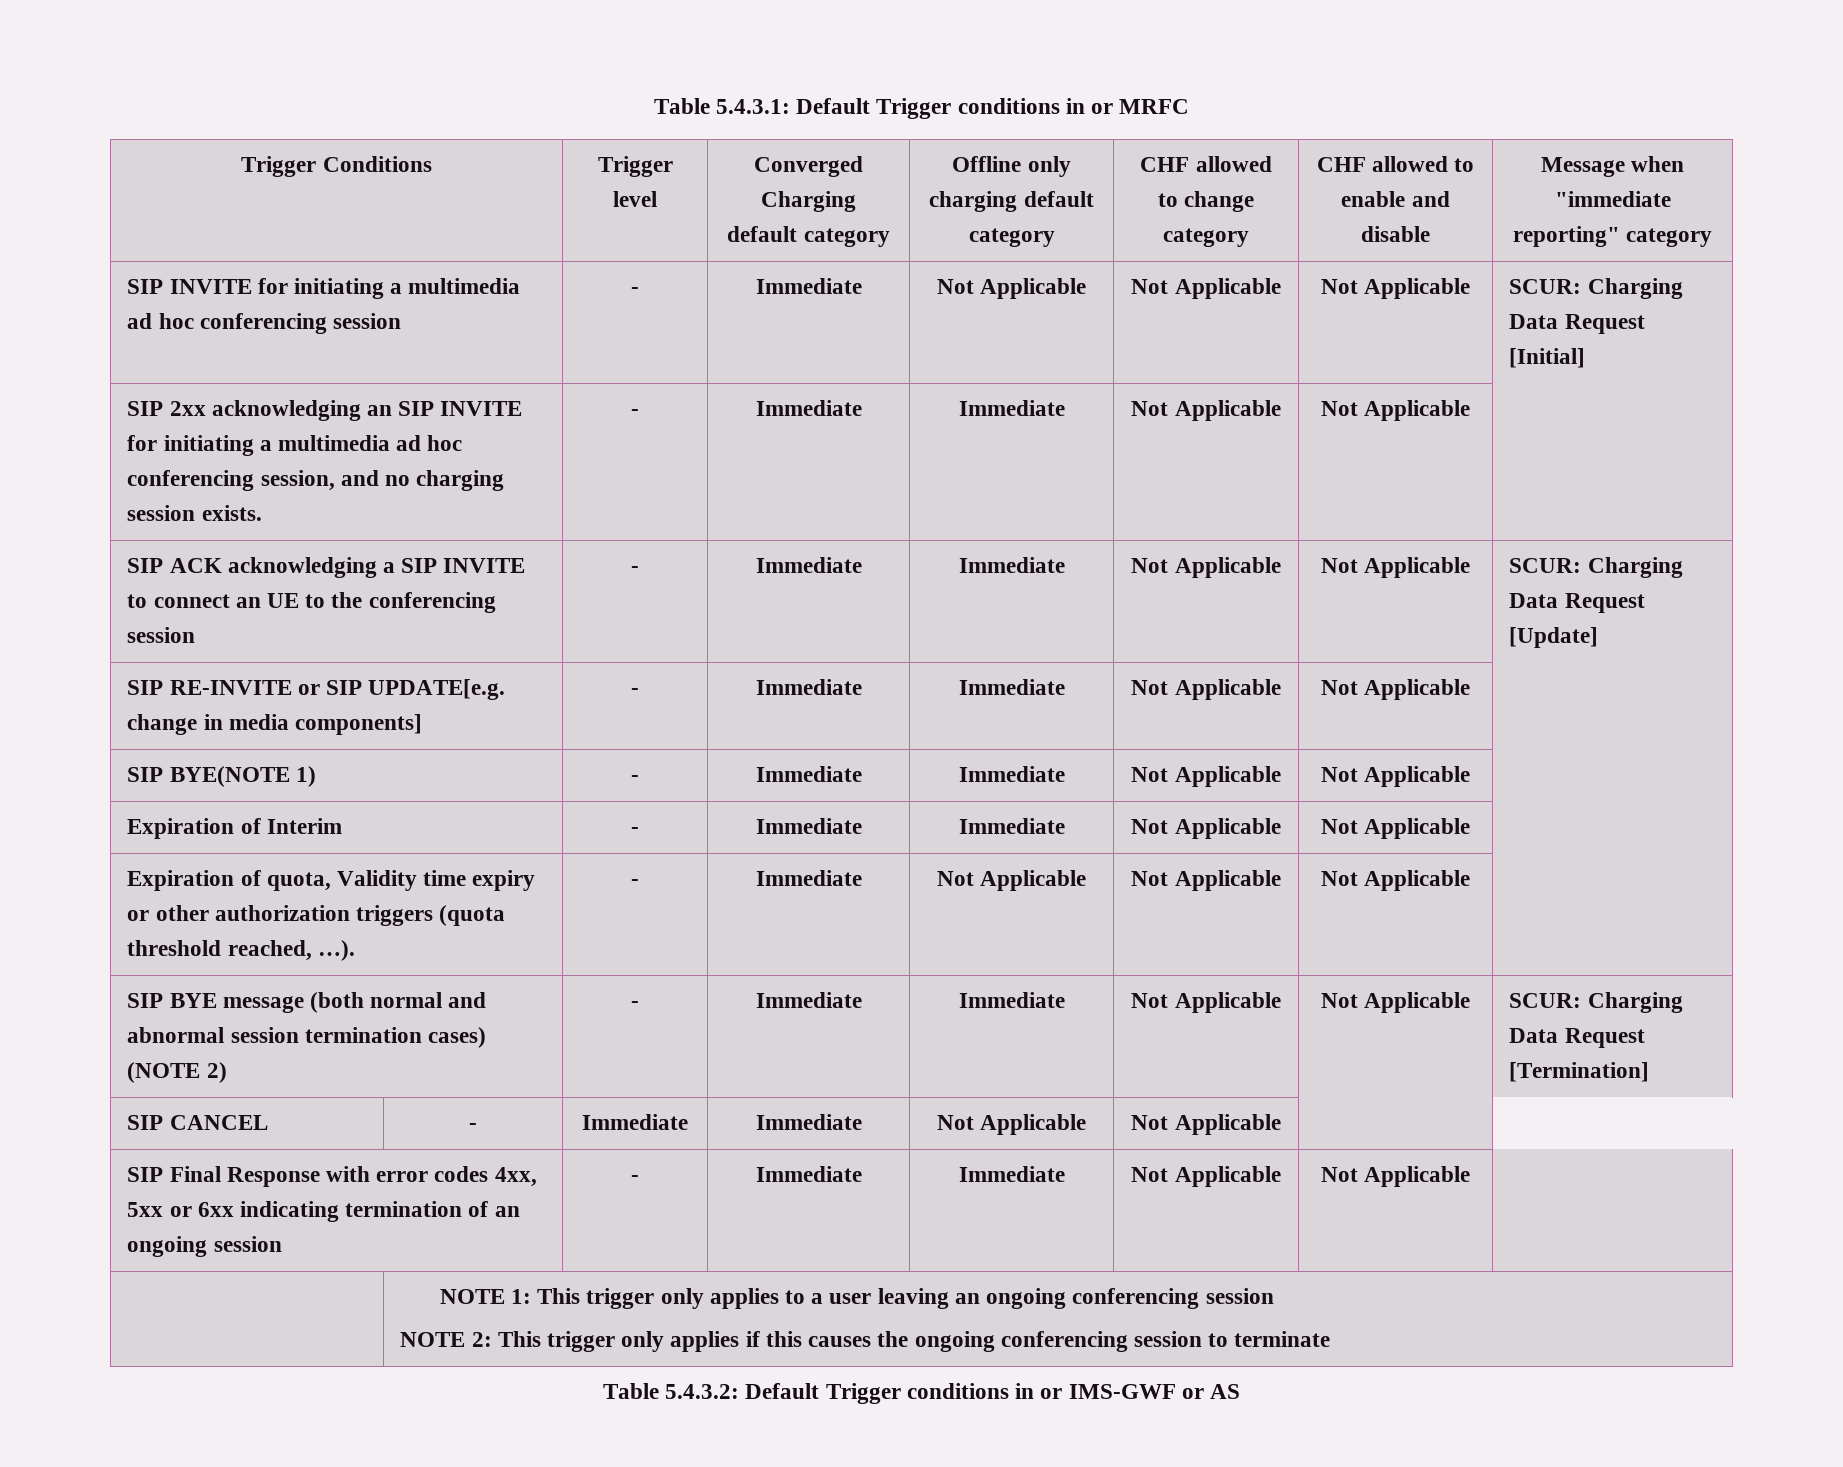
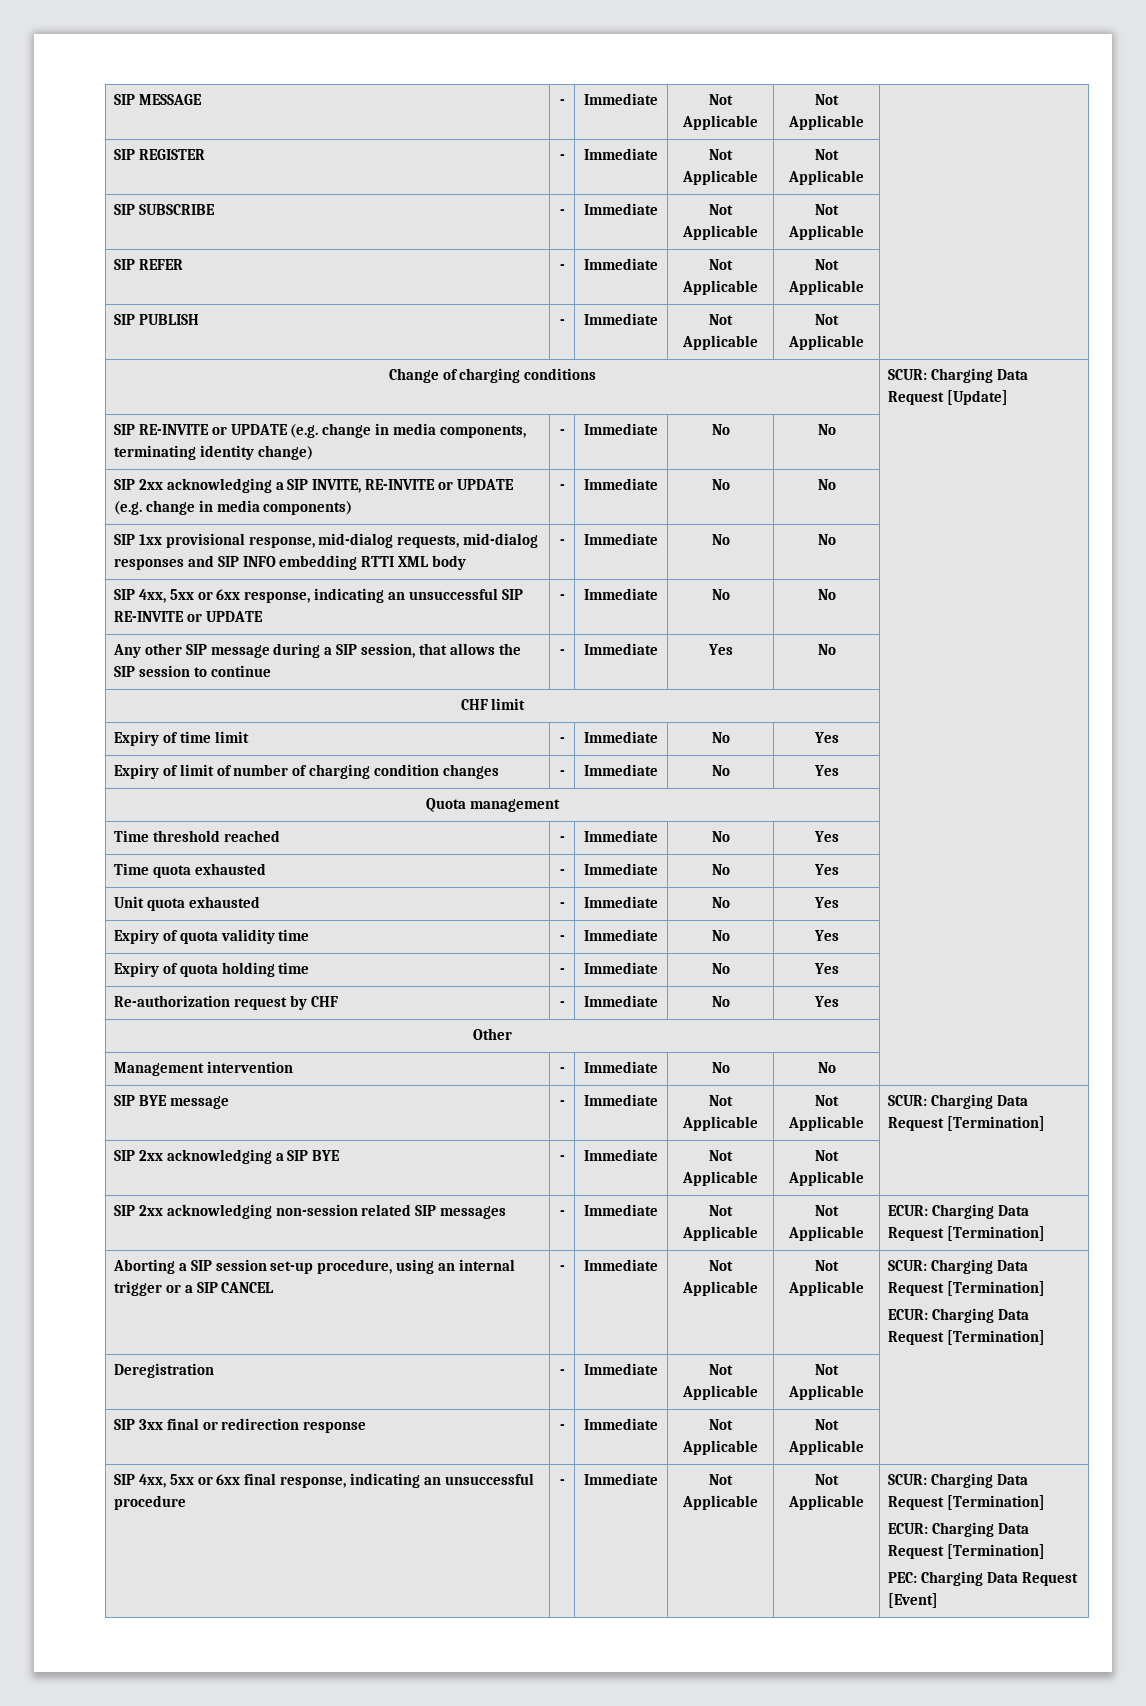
[653,98,1190,119] [241,156,432,177] [597,156,673,177] [613,191,657,207] [754,156,864,177] [761,191,857,212] [727,226,890,247] [952,156,1071,177] [929,191,1094,212] [968,228,1055,247] [1140,156,1272,172] [1157,191,1255,212] [1163,228,1249,247] [1316,156,1475,172] [1341,191,1450,207] [1361,226,1430,242] [1540,156,1685,177] [1554,191,1671,207] [1512,226,1713,247] [127,278,521,299] [127,313,402,334] [631,287,639,294] [755,278,862,294] [936,278,1087,299] [1131,278,1281,299] [1320,278,1471,299] [1509,278,1683,299] [1509,314,1645,334] [1509,348,1586,368] [127,400,523,421] [127,435,463,456] [127,470,505,491] [127,505,262,521] [631,409,639,416] [755,400,862,416] [958,400,1065,416] [1131,400,1281,421] [1320,400,1471,421] [127,557,526,578] [127,592,496,613] [127,627,196,643] [631,566,639,573] [755,557,862,573] [958,557,1065,573] [1131,557,1281,578] [1320,557,1471,578] [1509,557,1683,578] [1509,593,1645,613] [1509,627,1599,648] [127,679,506,700] [127,714,423,735] [631,688,639,695] [755,679,862,695] [958,679,1065,695] [1131,679,1281,700] [1320,679,1471,700] [127,766,316,787] [631,775,639,782] [755,766,862,782] [958,766,1065,782] [1131,766,1281,787] [1320,766,1471,787] [127,818,342,839] [631,827,639,834] [755,818,862,834] [958,818,1065,834] [1131,818,1281,839] [1320,818,1471,839] [127,870,536,891] [127,905,506,926] [127,940,355,961] [631,879,639,886] [755,870,862,886] [936,870,1087,891] [1131,870,1281,891] [1320,870,1471,891] [127,992,487,1013] [127,1027,487,1048] [127,1062,227,1083] [631,1001,639,1008] [755,992,862,1008] [958,992,1065,1008] Table 5.4.3.1: Default Trigger conditions in or MRFC // Trigger Conditions | Trigger level | Converged Charging default category | Offline only charging default category | CHF allowed to change category | CHF allowed to enable and disable | Message when "immediate reporting" category // SIP INVITE for initiating a multimedia ad hoc conferencing session | - | Immediate | Not Applicable | Not Applicable | Not Applicable | SCUR: Charging Data Request [Initial] // SIP 2xx acknowledging an SIP INVITE for initiating a multimedia ad hoc conferencing session, and no charging session exists. | - | Immediate | Immediate | Not Applicable | Not Applicable | // SIP ACK acknowledging a SIP INVITE to connect an UE to the conferencing session | - | Immediate | Immediate | Not Applicable | Not Applicable | SCUR: Charging Data Request [Update] // SIP RE-INVITE or SIP UPDATE[e.g. change in media components] | - | Immediate | Immediate | Not Applicable | Not Applicable | // SIP BYE(NOTE 1) | - | Immediate | Immediate | Not Applicable | Not Applicable | // Expiration of Interim | - | Immediate | Immediate | Not Applicable | Not Applicable | // Expiration of quota, Validity time expiry or other authorization triggers (quota threshold reached, …). | - | Immediate | Not Applicable | Not Applicable | Not Applicable | // SIP BYE message (both normal and abnormal session termination cases) (NOTE 2) | - | Immediate | Immediate -> [113,94,202,105] [559,99,565,105] [584,93,658,105] [709,94,733,105] [682,115,758,130] [815,94,839,105] [788,115,864,130] [113,149,205,160] [559,154,565,160] [584,148,658,160] [709,149,733,160] [682,170,758,185] [815,149,839,160] [788,170,864,185] [113,204,215,215] [559,209,565,215] [584,203,658,215] [709,204,733,215] [682,225,758,240] [815,204,839,215] [788,225,864,240] [113,259,183,270] [559,264,565,270] [584,258,658,270] [709,259,733,270] [682,280,758,295] [815,259,839,270] [788,280,864,295] [113,314,199,325] [559,319,565,325] [584,313,658,325] [709,314,733,325] [682,335,758,350] [815,314,839,325] [788,335,864,350] [388,368,597,383] [887,368,1028,383] [887,390,1008,405] [113,423,527,438] [113,445,313,460] [559,429,565,435] [584,423,658,435] [711,424,730,435] [817,424,836,435] [113,478,515,493] [113,500,353,515] [559,484,565,490] [584,478,658,490] [711,479,730,490] [817,479,836,490] [113,533,539,548] [113,555,467,570] [559,539,565,545] [584,533,658,545] [711,534,730,545] [817,534,836,545] [113,588,523,603] [113,611,263,622] [559,594,565,600] [584,588,658,600] [711,589,730,600] [817,589,836,600] [112,643,521,658] [113,665,271,677] [559,649,565,655] [584,643,658,655] [707,644,733,655] [817,644,836,655] [460,698,526,710] [113,731,249,746] [559,737,565,743] [584,731,658,743] [711,732,730,743] [813,732,839,743] [113,764,500,779] [559,770,565,776] [584,764,658,776] [711,765,730,776] [813,765,839,776] [426,798,560,812] [113,830,280,842] [559,836,565,842] [584,830,658,842] [711,831,730,842] [813,831,839,842] [113,863,266,878] [559,869,565,875] [584,863,658,875] [711,864,730,875] [813,864,839,875] [113,896,260,911] [559,902,565,908] [584,896,658,908] [711,897,730,908] [813,897,839,908] [113,929,310,944] [559,935,565,941] [584,929,658,941] [711,930,730,941] [813,930,839,941] [113,962,310,977] [559,968,565,974] [584,962,658,974] [711,963,730,974] [813,963,839,974] [113,995,338,1010] [559,1001,565,1007] [584,995,658,1007] [711,996,730,1007] [813,996,839,1007] [473,1028,512,1040] [113,1061,293,1076] [559,1067,565,1073] [584,1061,658,1073] [711,1062,730,1073] [817,1062,836,1073] [113,1095,229,1109] [559,1100,565,1106] [584,1094,658,1106] SIP MESSAGE | - | Immediate | Not Applicable | Not Applicable | // SIP REGISTER | - | Immediate | Not Applicable | Not Applicable | // SIP SUBSCRIBE | - | Immediate | Not Applicable | Not Applicable | // SIP REFER | - | Immediate | Not Applicable | Not Applicable | // SIP PUBLISH | - | Immediate | Not Applicable | Not Applicable | // Change of charging conditions | SCUR: Charging Data Request [Update] // SIP RE-INVITE or UPDATE (e.g. change in media components, terminating identity change) | - | Immediate | No | No | // SIP 2xx acknowledging a SIP INVITE, RE-INVITE or UPDATE (e.g. change in media components) | - | Immediate | No | No | // SIP 1xx provisional response, mid-dialog requests, mid-dialog responses and SIP INFO embedding RTTI XML body | - | Immediate | No | No | // SIP 4xx, 5xx or 6xx response, indicating an unsuccessful SIP RE-INVITE or UPDATE | - | Immediate | No | No | // Any other SIP message during a SIP session, that allows the SIP session to continue | - | Immediate | Yes | No | // CHF limit | // Expiry of time limit | - | Immediate | No | Yes | // Expiry of limit of number of charging condition changes | - | Immediate | No | Yes | // Quota management | // Time threshold reached | - | Immediate | No | Yes | // Time quota exhausted | - | Immediate | No | Yes | // Unit quota exhausted | - | Immediate | No | Yes | // Expiry of quota validity time | - | Immediate | No | Yes | // Expiry of quota holding time | - | Immediate | No | Yes | // Re-authorization request by CHF | - | Immediate | No | Yes | // Other | // Management intervention | - | Immediate | No | No | // SIP BYE message | - | Immediate
[169,1115,268,1130] [469,1123,477,1130] [582,1114,688,1130] [755,1114,862,1130] [936,1114,1087,1135] [1131,1114,1281,1135] [127,1166,537,1187] [127,1201,520,1222] [127,1236,282,1257] [631,1175,639,1182] [755,1166,862,1182] [958,1166,1065,1182] [1131,1166,1281,1187] [1320,1166,1471,1187] [439,1288,1274,1309] [400,1331,1331,1352] [603,1383,1240,1404] CANCEL | - | Immediate | Immediate | Not Applicable | Not Applicable | // SIP Final Response with error codes 4xx, 5xx or 6xx indicating termination of an ongoing session | - | Immediate | Immediate | Not Applicable | Not Applicable | // | NOTE 1: This trigger only applies to a user leaving an ongoing conferencing session // NOTE 2: This trigger only applies if this causes the ongoing conferencing session to terminate // Table 5.4.3.2: Default Trigger conditions in or IMS-GWF or AS -> [138,1149,341,1164] [559,1155,565,1161] [584,1149,658,1161] [709,1150,733,1161] [682,1171,758,1186] [815,1150,839,1161] [788,1171,864,1186] [113,1204,507,1219] [559,1210,565,1216] [584,1204,658,1216] [709,1205,733,1216] [682,1226,758,1241] [815,1205,839,1216] [788,1226,864,1241] [887,1204,1029,1219] [887,1226,1045,1241] [112,1259,516,1274] [113,1281,275,1296] [559,1265,565,1271] [584,1259,658,1271] [709,1260,733,1271] [682,1281,758,1296] [815,1260,839,1271] [788,1281,864,1296] [887,1259,1028,1274] [887,1281,1045,1296] [887,1308,1029,1323] [887,1330,1045,1345] [113,1363,214,1378] [559,1369,565,1375] [584,1363,658,1375] [709,1364,733,1375] [682,1385,758,1400] [815,1364,839,1375] [788,1385,864,1400] [113,1418,367,1433] [559,1424,565,1430] [584,1418,658,1430] [709,1419,733,1430] [682,1440,758,1455] [815,1419,839,1430] [788,1440,864,1455] [113,1473,534,1488] [113,1495,186,1510] [559,1479,565,1485] [584,1473,658,1485] [709,1474,733,1485] [682,1495,758,1510] [815,1474,839,1485] [788,1495,864,1510] [887,1473,1028,1488] [887,1495,1045,1510] [887,1522,1029,1537] [887,1544,1045,1559] [887,1571,1078,1586] [887,1593,938,1608] 2xx acknowledging a SIP BYE | - | Immediate | Not Applicable | Not Applicable | // SIP 2xx acknowledging non-session related SIP messages | - | Immediate | Not Applicable | Not Applicable | ECUR: Charging Data Request [Termination] // Aborting a SIP session set-up procedure, using an internal trigger or a SIP CANCEL | - | Immediate | Not Applicable | Not Applicable | SCUR: Charging Data Request [Termination] // ECUR: Charging Data Request [Termination] // Deregistration | - | Immediate | Not Applicable | Not Applicable | // SIP 3xx final or redirection response | - | Immediate | Not Applicable | Not Applicable | // SIP 4xx, 5xx or 6xx final response, indicating an unsuccessful procedure | - | Immediate | Not Applicable | Not Applicable | SCUR: Charging Data Request [Termination] // ECUR: Charging Data Request [Termination] // PEC: Charging Data Request [Event]

